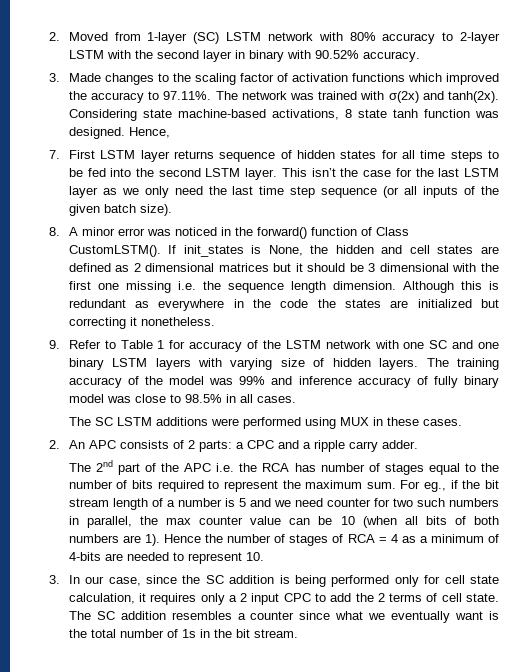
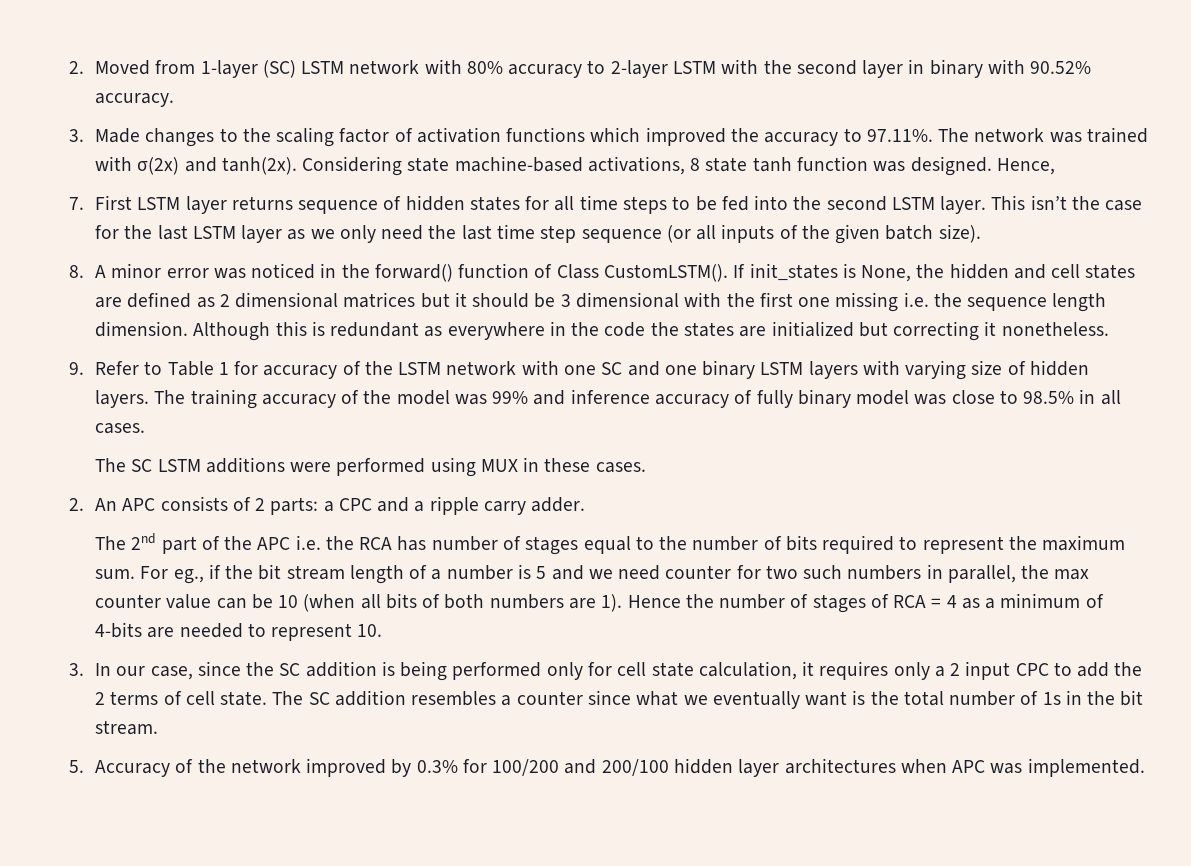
(298, 633) none -> [69,758,1145,777] // 5. Accuracy of the network improved by 0.3% for 100/200 and 200/100 hidden layer architectures when APC was implemented.

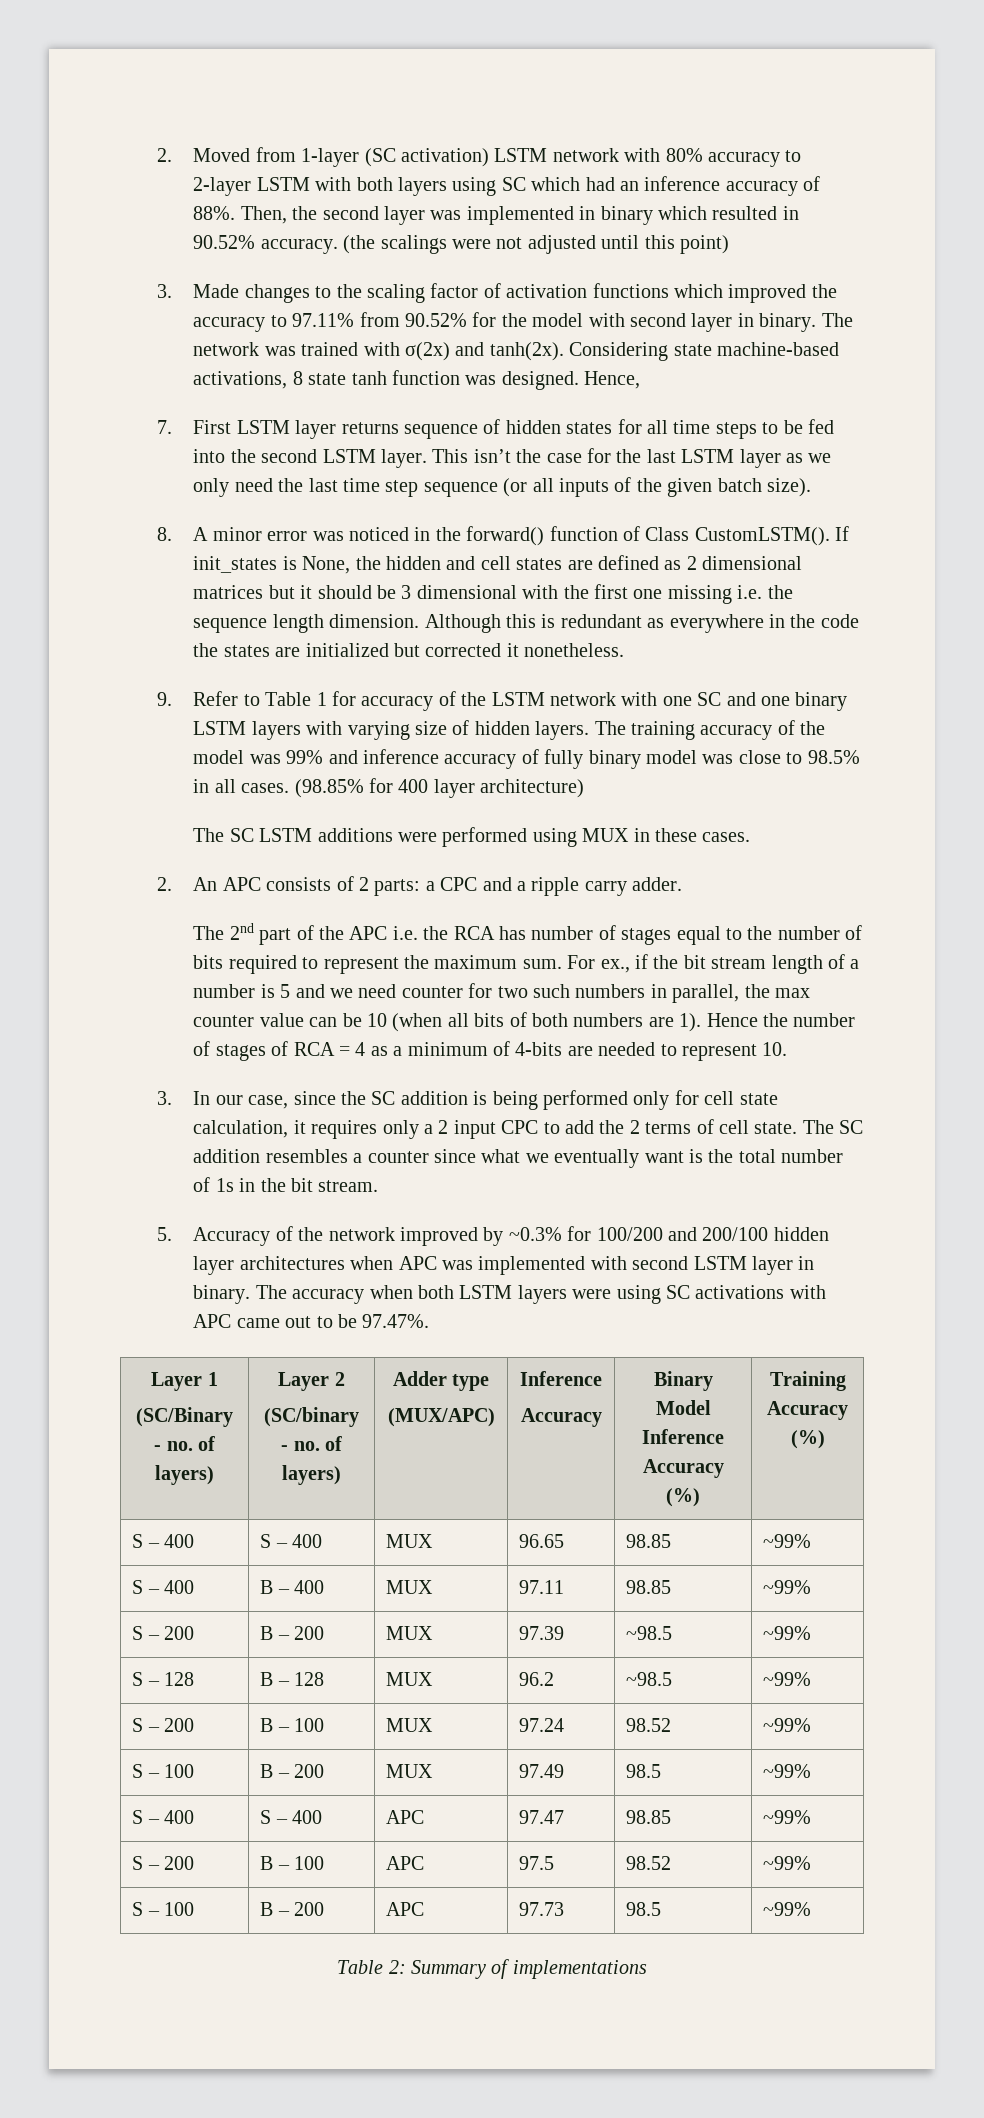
[262,60,296,78] (SC) -> [364,148,490,167] (SC activation)
[763,59,1092,78] [95,93,175,107] the second layer in binary with 90.52% accuracy. -> [356,176,821,196] [193,206,799,225] [193,235,730,254] both layers using SC which had an inference accuracy of 88%. Then, the second layer was implemented in binary which resulted in 90.52% accuracy. (the scalings were not adjusted until this point)
[866,129,933,142] 97.11%. -> [292,312,817,332] 97.11% from 90.52% for the model with second layer in binary.
[893,321,980,341] correcting -> [425,643,502,657] corrected
(146, 428) none -> [294,778,585,798] (98.85% for 400 layer architecture)
[173,569,204,584] eg., -> [600,959,630,973] ex.,
[416,760,458,773] 0.3% -> [508,1227,562,1241] ~0.3%
[1027,758,1145,777] implemented. -> [478,1256,815,1275] [193,1285,826,1304] [193,1314,430,1328] [151,1372,218,1391] [136,1407,233,1427] [154,1436,215,1451] [155,1465,214,1485] [278,1372,345,1391] [264,1407,359,1427] [281,1436,342,1451] [282,1465,341,1485] [392,1371,490,1391] [387,1408,495,1427] [520,1371,602,1386] [520,1408,602,1427] [653,1371,713,1391] [655,1400,711,1415] [642,1429,724,1444] [642,1459,724,1478] [666,1488,700,1507] [769,1371,846,1391] [767,1401,848,1420] [790,1430,825,1449] [132,1534,194,1548] [260,1534,322,1548] [386,1534,434,1548] [519,1534,565,1548] [626,1534,672,1548] [763,1534,812,1548] [132,1580,194,1594] [260,1580,324,1594] [386,1580,434,1594] [519,1580,565,1594] [626,1580,672,1594] [763,1580,812,1594] [132,1626,194,1640] [260,1626,324,1640] [386,1626,434,1640] [519,1626,565,1640] [626,1626,673,1640] [763,1626,812,1640] [132,1672,194,1686] [260,1672,324,1686] [386,1672,434,1686] [519,1672,555,1686] [626,1672,673,1686] [763,1672,812,1686] [132,1718,194,1732] [260,1718,324,1732] [386,1718,434,1732] [519,1718,565,1732] [626,1718,672,1732] [763,1718,812,1732] [132,1764,194,1778] [260,1764,324,1778] [386,1764,434,1778] [519,1764,565,1778] [626,1764,662,1778] [763,1764,812,1778] [132,1810,194,1824] [260,1810,322,1824] [386,1810,425,1824] [519,1810,565,1824] [626,1810,672,1824] [763,1810,812,1824] [132,1856,194,1870] [260,1856,324,1870] [386,1856,425,1870] [519,1856,555,1870] [626,1856,672,1870] [763,1856,812,1870] [132,1902,194,1916] [260,1902,324,1916] [386,1902,425,1916] [519,1902,565,1916] [626,1902,662,1916] [763,1902,812,1916] [337,1959,647,1979] implemented with second LSTM layer in binary. The accuracy when both LSTM layers were using SC activations with APC came out to be 97.47%. // Layer 1 // (SC/Binary - no. of layers) | Layer 2 // (SC/binary - no. of layers) | Adder type // (MUX/APC) | Inference // Accuracy | Binary Model Inference Accuracy (%) | Training Accuracy (%) // S – 400 | S – 400 | MUX | 96.65 | 98.85 | ~99% // S – 400 | B – 400 | MUX | 97.11 | 98.85 | ~99% // S – 200 | B – 200 | MUX | 97.39 | ~98.5 | ~99% // S – 128 | B – 128 | MUX | 96.2 | ~98.5 | ~99% // S – 200 | B – 100 | MUX | 97.24 | 98.52 | ~99% // S – 100 | B – 200 | MUX | 97.49 | 98.5 | ~99% // S – 400 | S – 400 | APC | 97.47 | 98.85 | ~99% // S – 200 | B – 100 | APC | 97.5 | 98.52 | ~99% // S – 100 | B – 200 | APC | 97.73 | 98.5 | ~99% // Table 2: Summary of implementations

